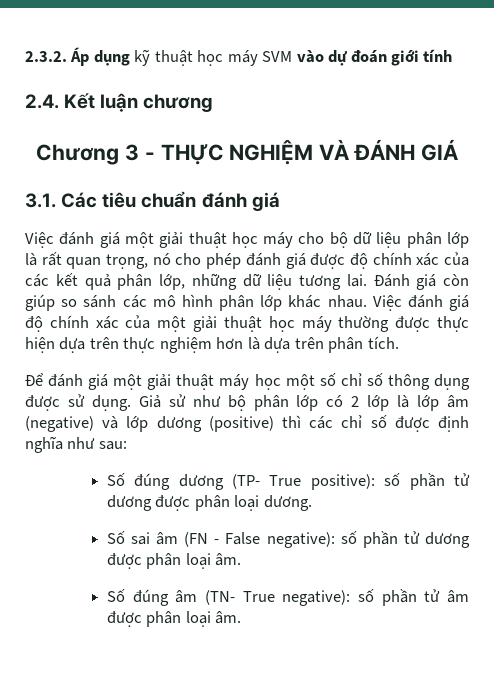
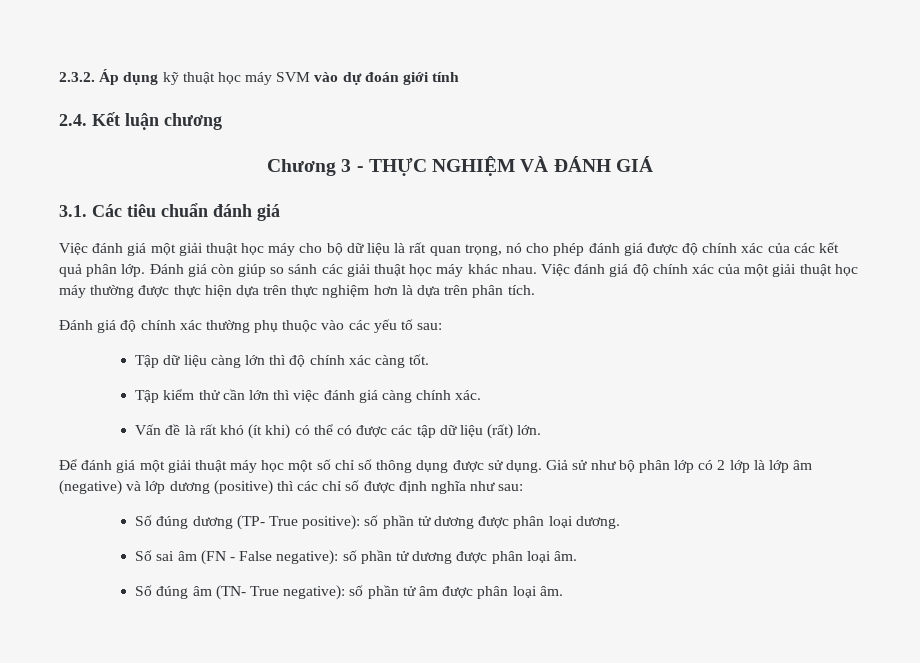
[406,232,470,248] phân lớp -> (391, 249) none
[159,273,367,290] lớp, những dữ liệu tương lai. -> [121,264,146,277] lớp.
[152,294,283,311] mô hình phân lớp -> [346,264,464,277] giải thuật học máy
(399, 342) none -> [59,319,443,333] [135,354,430,368] [135,389,482,403] [135,424,542,439] // Đánh giá độ chính xác thường phụ thuộc vào các yếu tố sau: // Tập dữ liệu càng lớn thì độ chính xác càng tốt. // Tập kiểm thử cần lớn thì việc đánh giá càng chính xác. // Vấn đề là rất khó (ít khi) có thể có được các tập dữ liệu (rất) lớn.

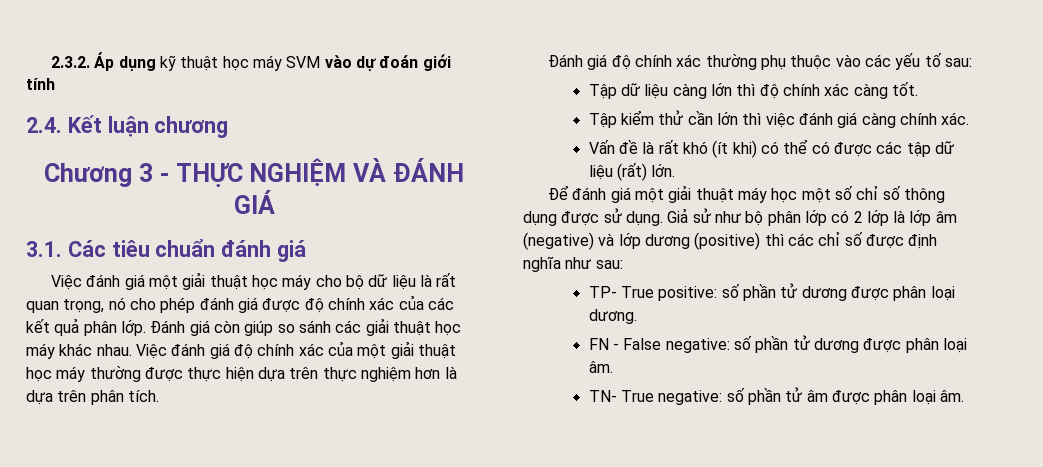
[135,515,361,530] Số đúng dương (TP- True positive): -> [588,286,718,301] TP- True positive:
[135,550,226,565] Số sai âm (FN -> [588,338,609,350] FN
[276,550,339,565] negative): -> [665,338,730,353] negative:
[135,585,346,600] Số đúng âm (TN- True negative): -> [588,390,723,405] TN- True negative:

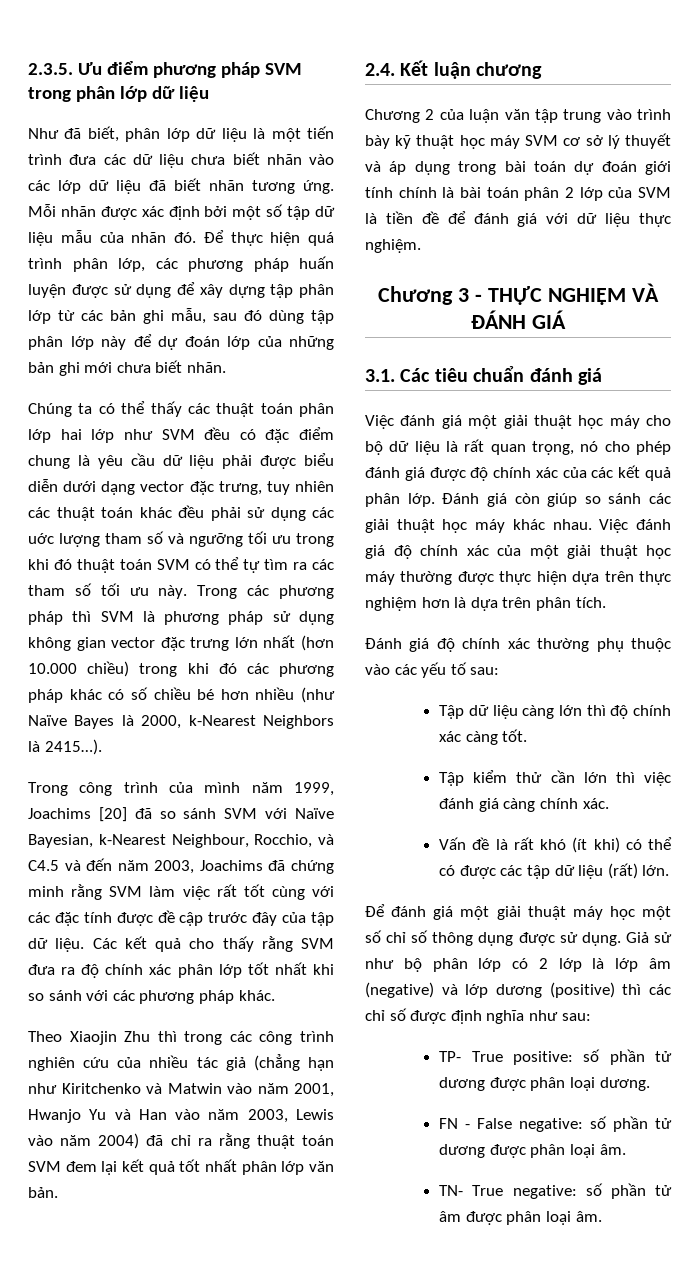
[50,52,156,71] 2.3.2. Áp dụng -> [28,61,302,78] [28,86,209,102] [28,126,335,142] [28,152,334,168] [28,178,334,194] [28,204,335,220] [28,230,334,246] [28,256,334,272] [28,282,334,298] [28,308,334,324] [28,334,334,350] [28,360,226,376] [28,401,334,417] [28,427,334,443] [28,453,334,469] [28,479,334,495] [28,505,334,521] [28,531,334,547] [28,557,334,573] [28,583,334,599] [28,611,334,625] [28,635,334,651] [28,661,334,677] [28,687,335,703] [28,715,334,729] [28,739,102,755] [28,782,334,796] [28,807,334,822] [28,834,334,848] [28,858,334,874] [28,884,334,900] [28,910,334,926] [28,936,334,952] [28,962,334,978] [28,990,275,1004] [28,1031,334,1045] [28,1054,334,1071] [28,1083,334,1097] [28,1109,334,1123] [28,1133,334,1149] [28,1159,334,1175] [28,1187,58,1198] [365,60,543,79] [365,109,671,123] [365,135,390,149] 2.3.5. Ưu điểm phương pháp SVM trong phân lớp dữ liệu // Như đã biết, phân lớp dữ liệu là một tiến trình đưa các dữ liệu chưa biết nhãn vào các lớp dữ liệu đã biết nhãn tương ứng. Mỗi nhãn được xác định bởi một số tập dữ liệu mẫu của nhãn đó. Để thực hiện quá trình phân lớp, các phương pháp huấn luyện được sử dụng để xây dựng tập phân lớp từ các bản ghi mẫu, sau đó dùng tập phân lớp này để dự đoán lớp của những bản ghi mới chưa biết nhãn. // Chúng ta có thể thấy các thuật toán phân lớp hai lớp như SVM đều có đặc điểm chung là yêu cầu dữ liệu phải được biểu diễn dưới dạng vector đặc trưng, tuy nhiên các thuật toán khác đều phải sử dụng các uớc lượng tham số và ngưỡng tối ưu trong khi đó thuật toán SVM có thể tự tìm ra các tham số tối ưu này. Trong các phương pháp thì SVM là phương pháp sử dụng không gian vector đặc trưng lớn nhất (hơn 10.000 chiều) trong khi đó các phương pháp khác có số chiều bé hơn nhiều (như Naïve Bayes là 2000, k-Nearest Neighbors là 2415…). // Trong công trình của mình năm 1999, Joachims [20] đã so sánh SVM với Naïve Bayesian, k-Nearest Neighbour, Rocchio, và C4.5 và đến năm 2003, Joachims đã chứng minh rằng SVM làm việc rất tốt cùng với các đặc tính được đề cập trước đây của tập dữ liệu. Các kết quả cho thấy rằng SVM đưa ra độ chính xác phân lớp tốt nhất khi so sánh với các phương pháp khác. // Theo Xiaojin Zhu thì trong các công trình nghiên cứu của nhiều tác giả (chẳng hạn như Kiritchenko và Matwin vào năm 2001, Hwanjo Yu và Han vào năm 2003, Lewis vào năm 2004) đã chỉ ra rằng thuật toán SVM đem lại kết quả tốt nhất phân lớp văn bản. // 2.4. Kết luận chương // Chương 2 của luận văn tập trung vào trình bày
[324,54,451,71] [26,78,55,90] [26,115,229,138] vào dự đoán giới tính // 2.4. Kết luận chương -> [563,133,671,149] [365,161,671,175] [365,187,671,201] [365,211,671,227] [365,239,421,253] cơ sở lý thuyết và áp dụng trong bài toán dự đoán giới tính chính là bài toán phân 2 lớp của SVM là tiền đề để đánh giá với dữ liệu thực nghiệm.

